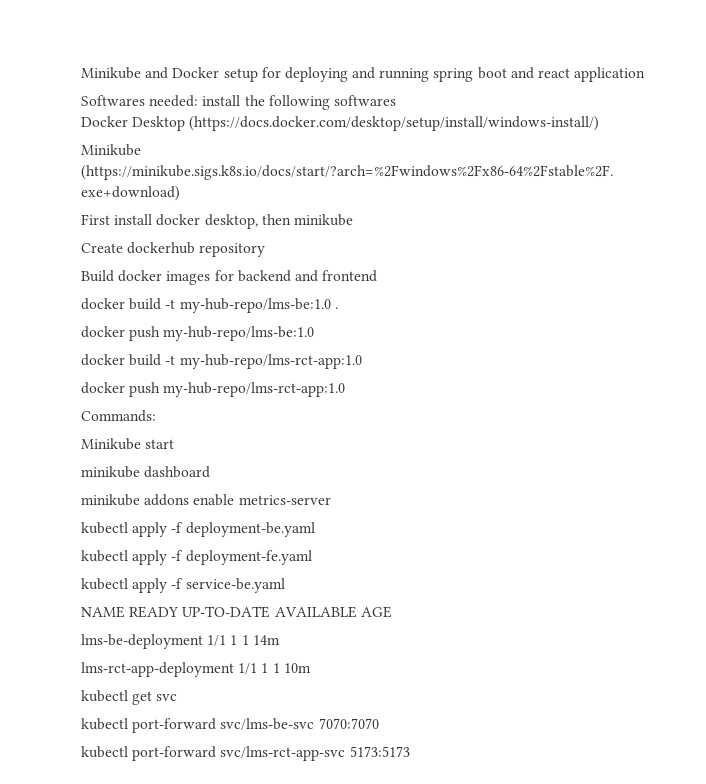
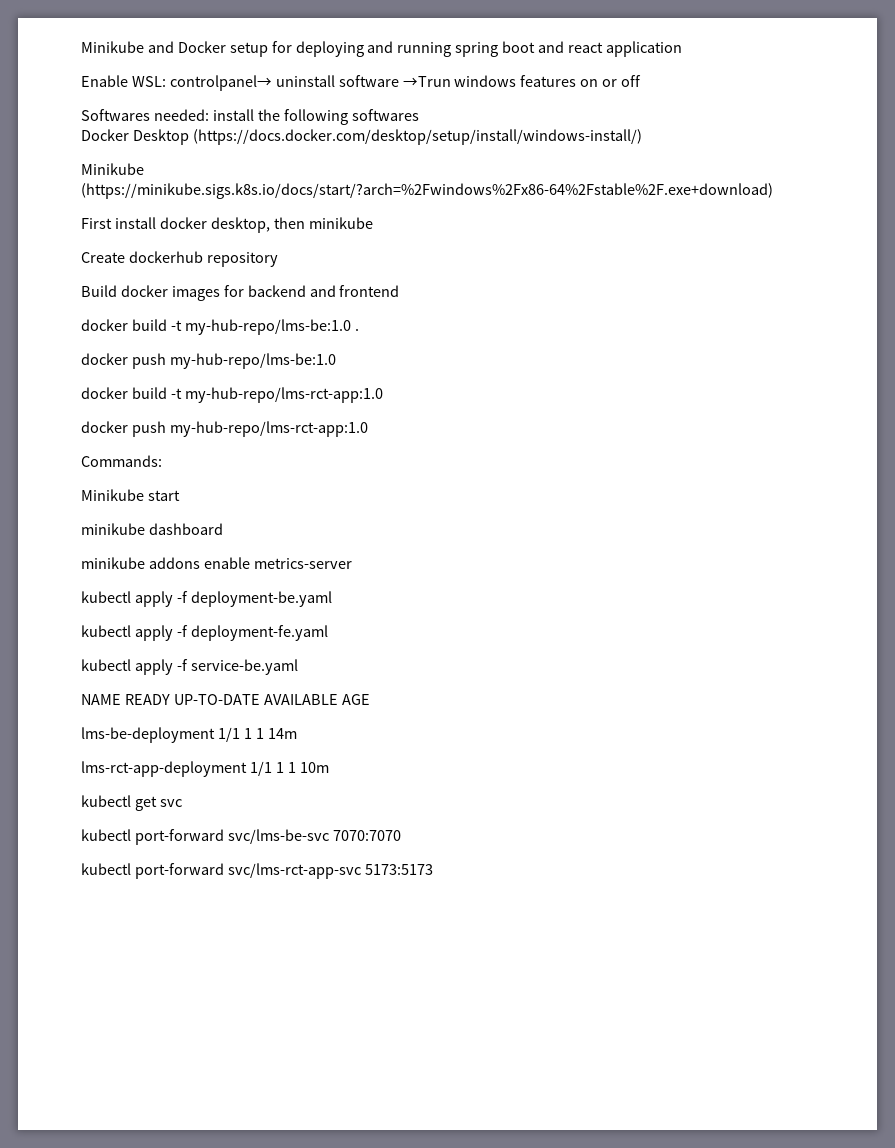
(646, 74) none -> [81,75,642,91] // Enable WSL: controlpanel→ uninstall software →Trun windows features on or off

